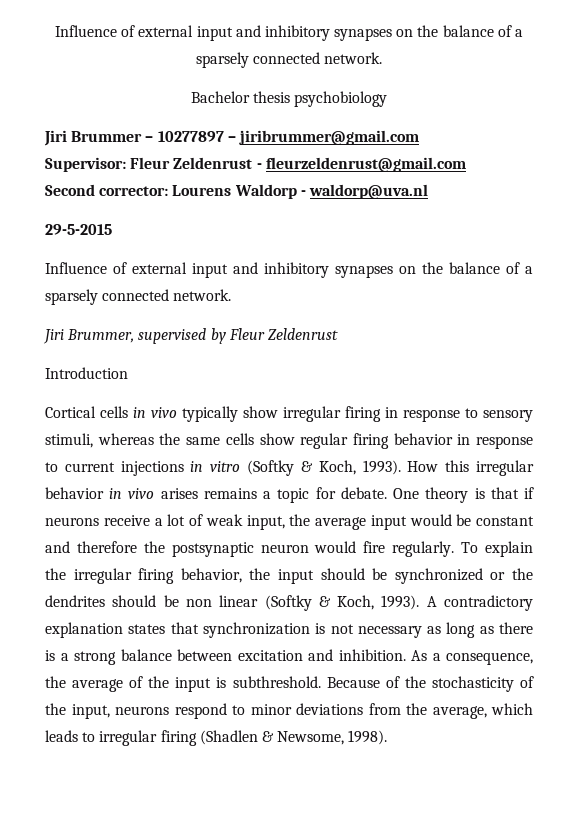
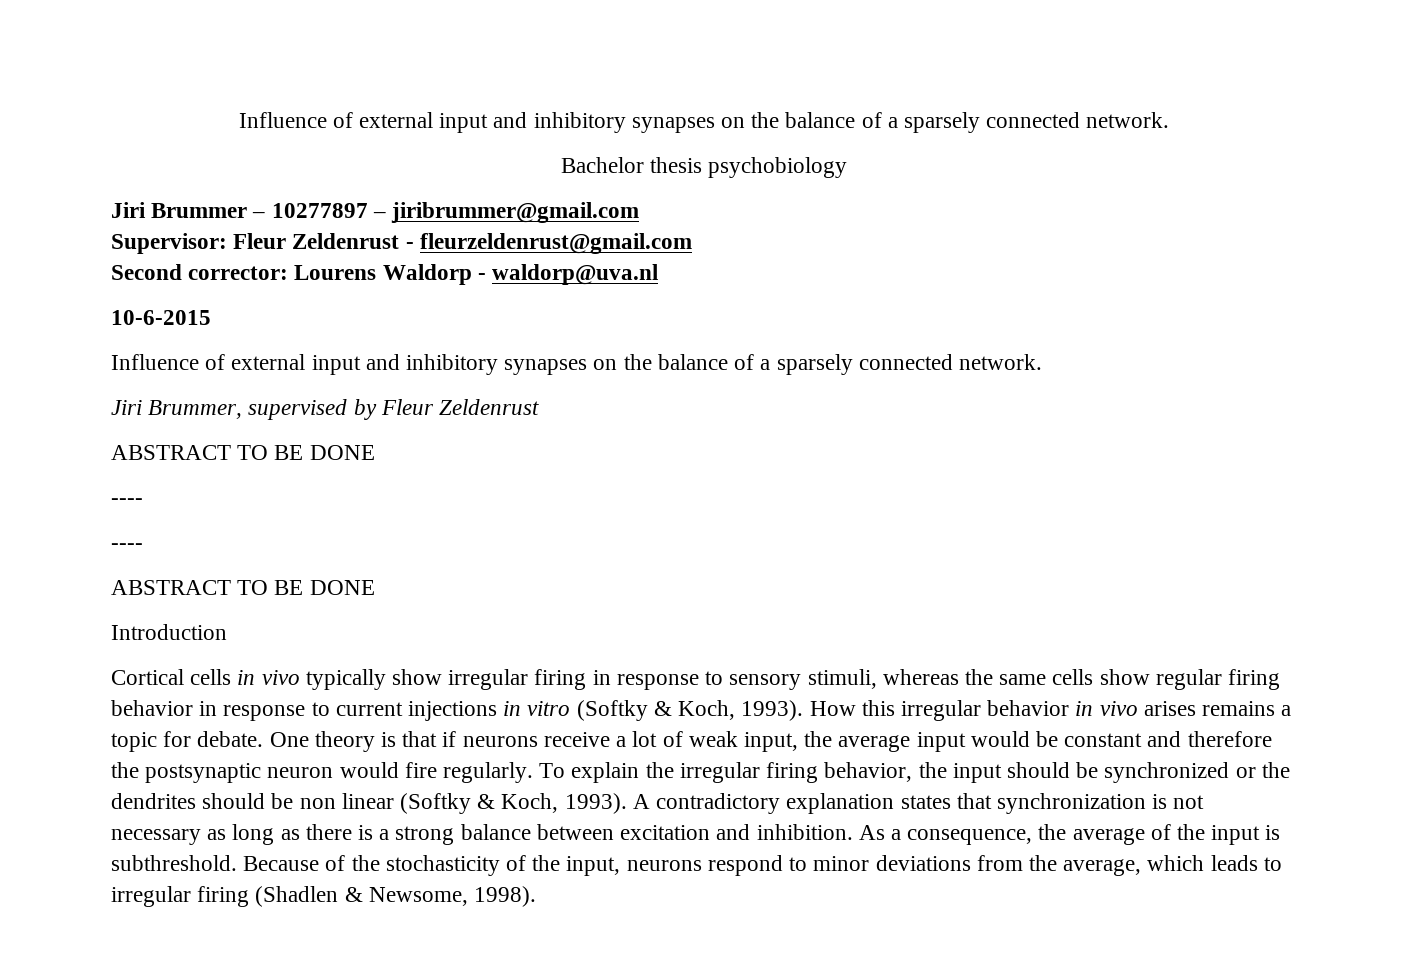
[45,224,112,235] 29-5-2015 -> [111,310,211,325] 10-6-2015
(338, 334) none -> [111,445,375,460] [111,498,143,505] [111,543,143,550] [111,580,375,595] // ABSTRACT TO BE DONE // ---- // ---- // ABSTRACT TO BE DONE

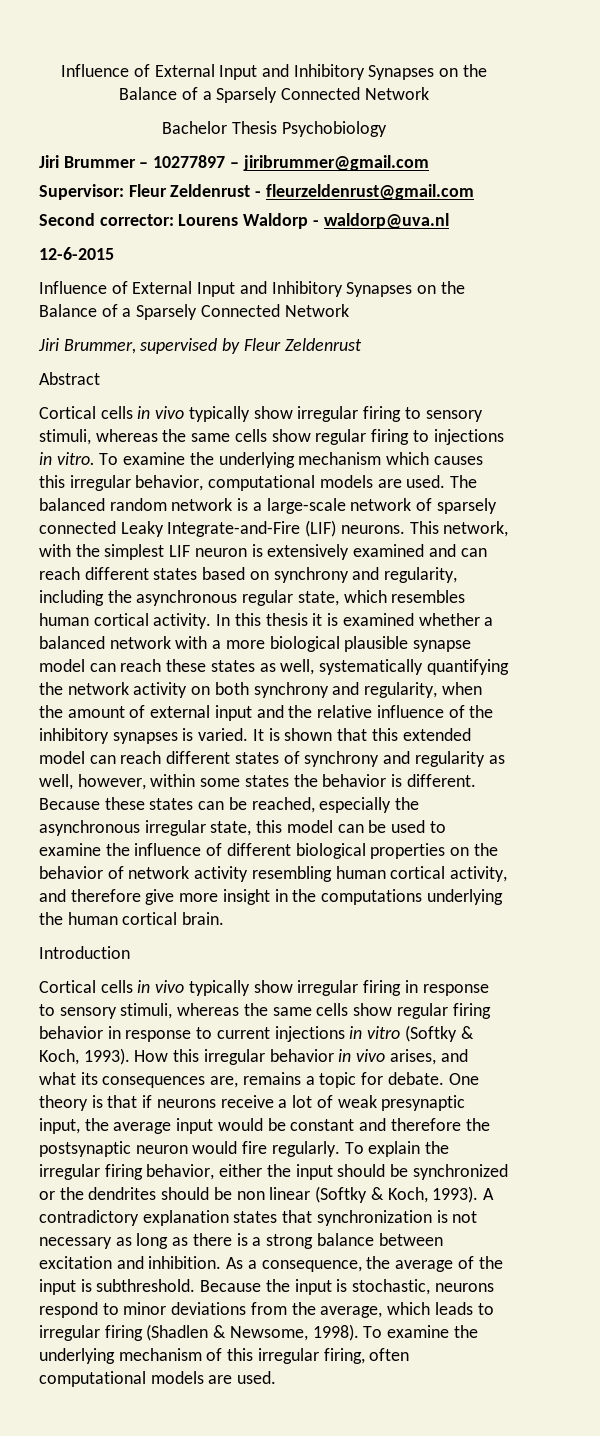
[238,112,1170,133] Influence of external input and inhibitory synapses on the balance of a sparsely connected network. -> [61,64,487,80] [119,87,429,103] Influence of External Input and Inhibitory Synapses on the Balance of a Sparsely Connected Network
[650,157,848,178] thesis psychobiology -> [232,121,387,137] Thesis Psychobiology
[111,310,211,325] [111,354,1042,375] 10-6-2015 // Influence of external input and inhibitory synapses on the balance of a sparsely connected network. -> [39,247,114,260] [39,281,465,297] [39,304,349,320] 12-6-2015 // Influence of External Input and Inhibitory Synapses on the Balance of a Sparsely Connected Network
[111,445,375,460] [111,498,143,505] [111,543,143,550] [111,580,375,595] ABSTRACT TO BE DONE // ---- // ---- // ABSTRACT TO BE DONE -> [39,372,100,385] [39,406,483,422] [39,429,504,445] [39,452,483,468] [39,475,478,491] [39,498,497,514] [39,520,509,537] [39,544,487,560] [39,567,458,583] [39,590,466,606] [39,613,494,629] [39,636,472,652] [39,659,509,675] [39,682,482,698] [39,705,494,721] [39,728,471,744] [39,751,505,767] [39,774,476,790] [39,797,420,813] [39,820,446,836] [39,843,498,859] [39,866,508,882] [39,889,503,905] [39,912,225,925] Abstract // Cortical cells in vivo typically show irregular firing to sensory stimuli, whereas the same cells show regular firing to injections in vitro. To examine the underlying mechanism which causes this irregular behavior, computational models are used. The balanced random network is a large-scale network of sparsely connected Leaky Integrate-and-Fire (LIF) neurons. This network, with the simplest LIF neuron is extensively examined and can reach different states based on synchrony and regularity, including the asynchronous regular state, which resembles human cortical activity. In this thesis it is examined whether a balanced network with a more biological plausible synapse model can reach these states as well, systematically quantifying the network activity on both synchrony and regularity, when the amount of external input and the relative influence of the inhibitory synapses is varied. It is shown that this extended model can reach different states of synchrony and regularity as well, however, within some states the behavior is different. Because these states can be reached, especially the asynchronous irregular state, this model can be used to examine the influence of different biological properties on the behavior of network activity resembling human cortical activity, and therefore give more insight in the computations underlying the human cortical brain.
[1143,701,1196,716] arises -> [389,1049,468,1065] [39,1072,239,1088] arises, and what its consequences are,
(738, 739) none -> [381,1095,466,1111] presynaptic
(913, 772) none -> [219,1164,263,1177] either
[325,855,621,876] of the stochasticity of the input, -> [265,1279,431,1295] the input is stochastic,
(537, 896) none -> [363,1325,478,1338] [39,1348,410,1364] [39,1371,277,1387] To examine the underlying mechanism of this irregular firing, often computational models are used.

